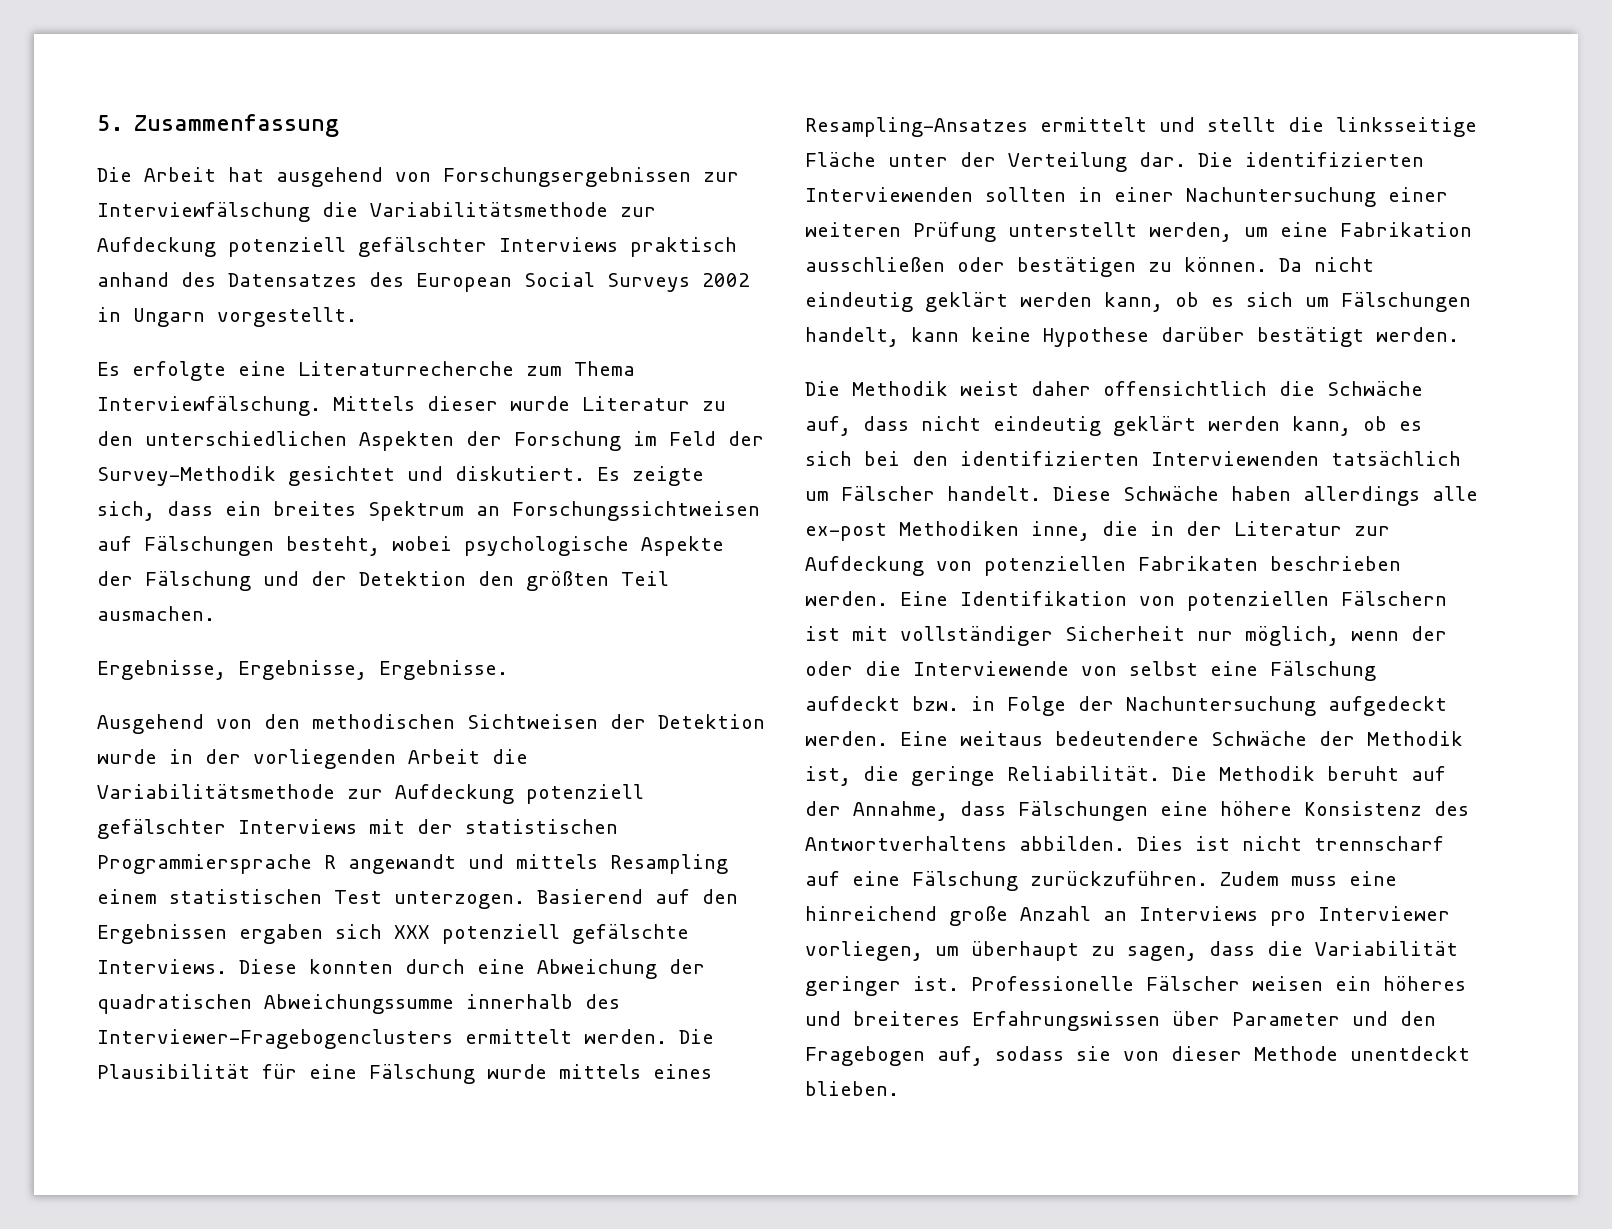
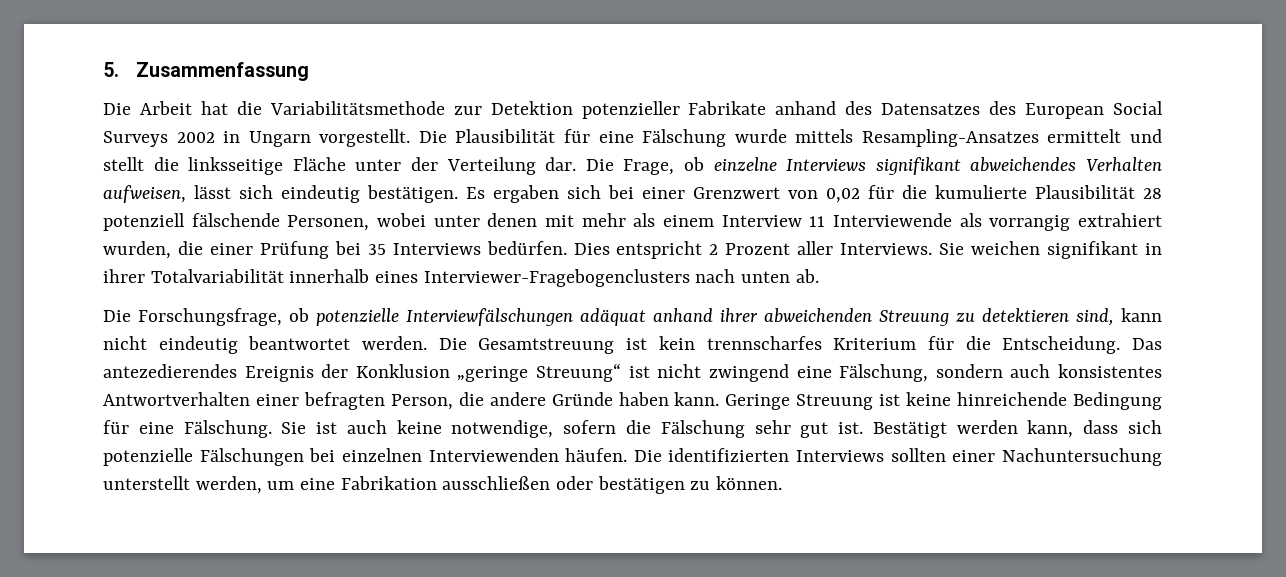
[276,167,739,187] [97,202,656,222] [97,237,737,257] ausgehend von Forschungsergebnissen zur Interviewfälschung die Variabilitätsmethode zur Aufdeckung potenziell gefälschter Interviews praktisch -> [236,101,767,119] die Variabilitätsmethode zur Detektion potenzieller Fabrikate
[97,361,635,381] [97,396,726,416] [97,431,764,451] [97,466,704,486] [97,501,760,521] [97,536,724,556] [97,571,669,591] [97,606,215,621] [97,660,508,680] [97,714,765,734] [97,749,528,769] [97,784,644,804] [97,819,618,839] [97,854,728,874] [97,889,738,909] [97,924,689,944] [97,959,705,979] [97,994,620,1014] [97,1029,667,1049] // Es erfolgte eine Literaturrecherche zum Thema Interviewfälschung. Mittels dieser wurde Literatur zu den unterschiedlichen Aspekten der Forschung im Feld der Survey-Methodik gesichtet und diskutiert. Es zeigte sich, dass ein breites Spektrum an Forschungssichtweisen auf Fälschungen besteht, wobei psychologische Aspekte der Fälschung und der Detektion den größten Teil ausmachen. // Ergebnisse, Ergebnisse, Ergebnisse. // Ausgehend von den methodischen Sichtweisen der Detektion wurde in der vorliegenden Arbeit die Variabilitätsmethode zur Aufdeckung potenziell gefälschter Interviews mit der statistischen Programmiersprache R angewandt und mittels Resampling einem statistischen Test unterzogen. Basierend auf den Ergebnissen ergaben sich XXX potenziell gefälschte Interviews. Diese konnten durch eine Abweichung der quadratischen Abweichungssumme innerhalb des Interviewer-Fragebogenclusters ermittelt werden. -> (411, 138) none
[653,1064,712,1079] eines -> (854, 136) none
[1245,152,1424,167] [805,187,1448,207] [805,222,996,242] identifizierten Interviewenden sollten in einer Nachuntersuchung einer weiteren Prüfung -> [623,157,1163,175] [103,185,1162,203] [103,213,1162,231] [103,241,1162,259] [103,269,819,287] [103,308,1162,326] [103,336,1163,354] [103,363,1162,382] [103,392,1162,410] [103,420,1163,438] [103,448,1162,466] Frage, ob einzelne Interviews signifikant abweichendes Verhalten aufweisen, lässt sich eindeutig bestätigen. Es ergaben sich bei einer Grenzwert von 0,02 für die kumulierte Plausibilität 28 potenziell fälschende Personen, wobei unter denen mit mehr als einem Interview 11 Interviewende als vorrangig extrahiert wurden, die einer Prüfung bei 35 Interviews bedürfen. Dies entspricht 2 Prozent aller Interviews. Sie weichen signifikant in ihrer Totalvariabilität innerhalb eines Interviewer-Fragebogenclusters nach unten ab. // Die Forschungsfrage, ob potenzielle Interviewfälschungen adäquat anhand ihrer abweichenden Streuung zu detektieren sind, kann nicht eindeutig beantwortet werden. Die Gesamtstreuung ist kein trennscharfes Kriterium für die Entscheidung. Das antezedierendes Ereignis der Konklusion „geringe Streuung“ ist nicht zwingend eine Fälschung, sondern auch konsistentes Antwortverhalten einer befragten Person, die andere Gründe haben kann. Geringe Streuung ist keine hinreichende Bedingung für eine Fälschung. Sie ist auch keine notwendige, sofern die Fälschung sehr gut ist. Bestätigt werden kann, dass sich potenzielle Fälschungen bei einzelnen Interviewenden häufen. Die identifizierten Interviews sollten einer Nachuntersuchung
[1279,257,1374,272] [805,292,1471,312] [805,327,1459,347] [805,381,1423,396] [805,416,1422,436] [805,451,1461,466] [805,486,1478,506] [805,521,1390,541] [805,556,1401,576] [805,591,1447,611] [805,626,1447,646] [805,661,1376,681] [805,696,1447,716] [805,731,1463,746] [805,766,1446,786] [805,801,1469,821] [805,836,1444,851] [805,871,1397,891] [805,906,1450,926] [805,941,1458,961] [805,976,1466,996] [805,1011,1436,1031] [805,1046,1470,1066] [805,1081,899,1096] Da nicht eindeutig geklärt werden kann, ob es sich um Fälschungen handelt, kann keine Hypothese darüber bestätigt werden. // Die Methodik weist daher offensichtlich die Schwäche auf, dass nicht eindeutig geklärt werden kann, ob es sich bei den identifizierten Interviewenden tatsächlich um Fälscher handelt. Diese Schwäche haben allerdings alle ex-post Methodiken inne, die in der Literatur zur Aufdeckung von potenziellen Fabrikaten beschrieben werden. Eine Identifikation von potenziellen Fälschern ist mit vollständiger Sicherheit nur möglich, wenn der oder die Interviewende von selbst eine Fälschung aufdeckt bzw. in Folge der Nachuntersuchung aufgedeckt werden. Eine weitaus bedeutendere Schwäche der Methodik ist, die geringe Reliabilität. Die Methodik beruht auf der Annahme, dass Fälschungen eine höhere Konsistenz des Antwortverhaltens abbilden. Dies ist nicht trennscharf auf eine Fälschung zurückzuführen. Zudem muss eine hinreichend große Anzahl an Interviews pro Interviewer vorliegen, um überhaupt zu sagen, dass die Variabilität geringer ist. Professionelle Fälscher weisen ein höheres und breiteres Erfahrungswissen über Parameter und den Fragebogen auf, sodass sie von dieser Methode unentdeckt blieben. -> (783, 483) none

